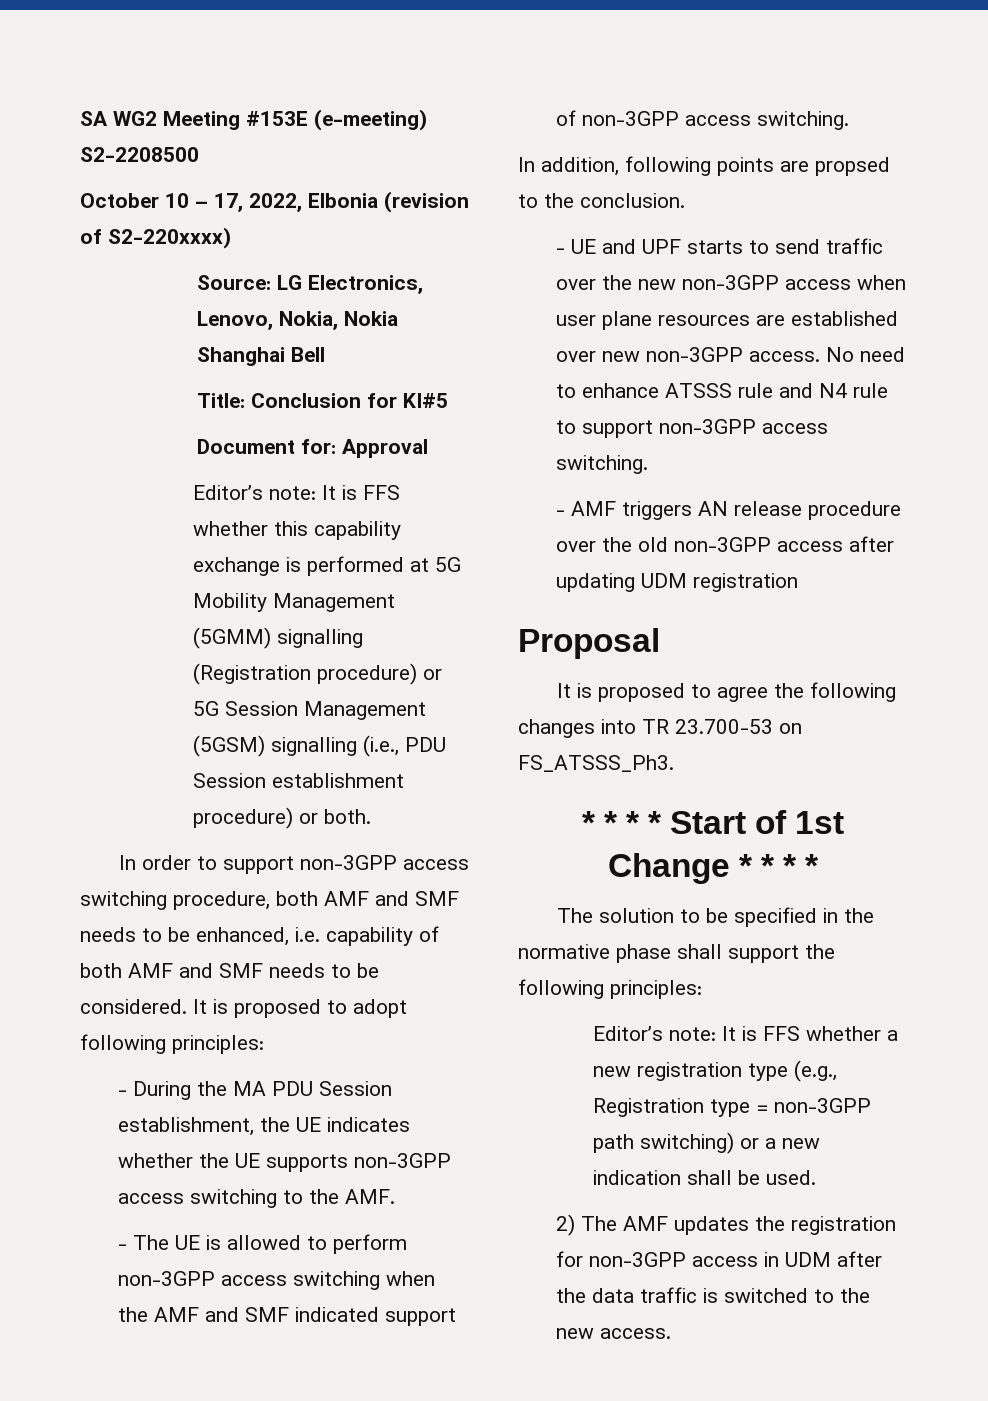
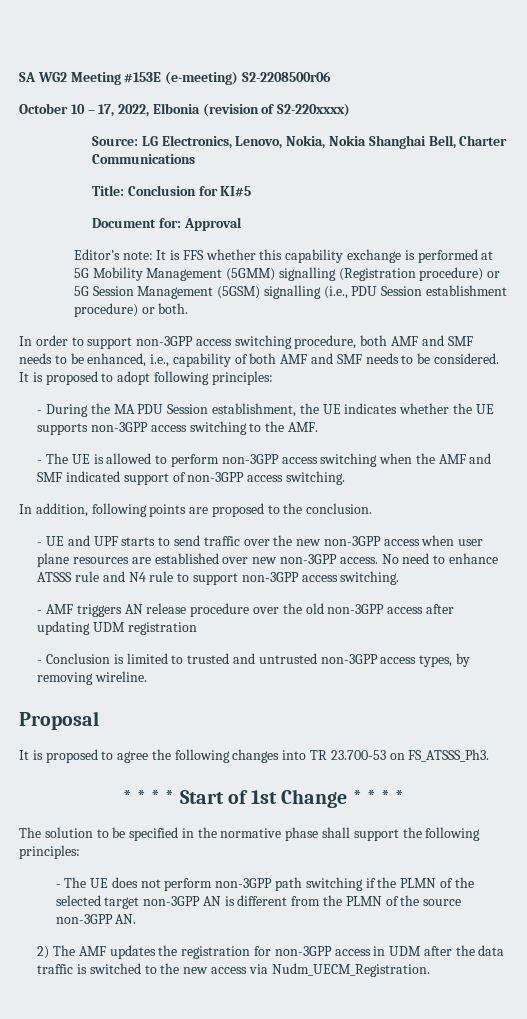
[80,147,199,162] S2-2208500 -> [241,71,331,82] S2-2208500r06
[291,347,325,362] Bell -> [428,135,508,149] [92,154,196,164] Bell, Charter Communications
[295,927,320,942] i.e. -> [150,354,170,367] i.e.,
[815,157,890,176] propsed -> [211,503,264,517] proposed
(798, 582) none -> [37,653,470,667] [37,671,148,685] // - Conclusion is limited to trusted and untrusted non-3GPP access types, by removing wireline.
[593,1026,899,1041] [593,1060,838,1082] [593,1098,872,1117] [593,1132,821,1154] [593,1170,817,1185] Editor’s note: It is FFS whether a new registration type (e.g., Registration type = non-3GPP path switching) or a new indication shall be used. -> [55,877,474,891] [55,895,462,909] [55,914,137,924] - The UE does not perform non-3GPP path switching if the PLMN of the selected target non-3GPP AN is different from the PLMN of the source non-3GPP AN.
[599,1328,671,1339] access. -> [210,963,430,977] access via Nudm_UECM_Registration.

